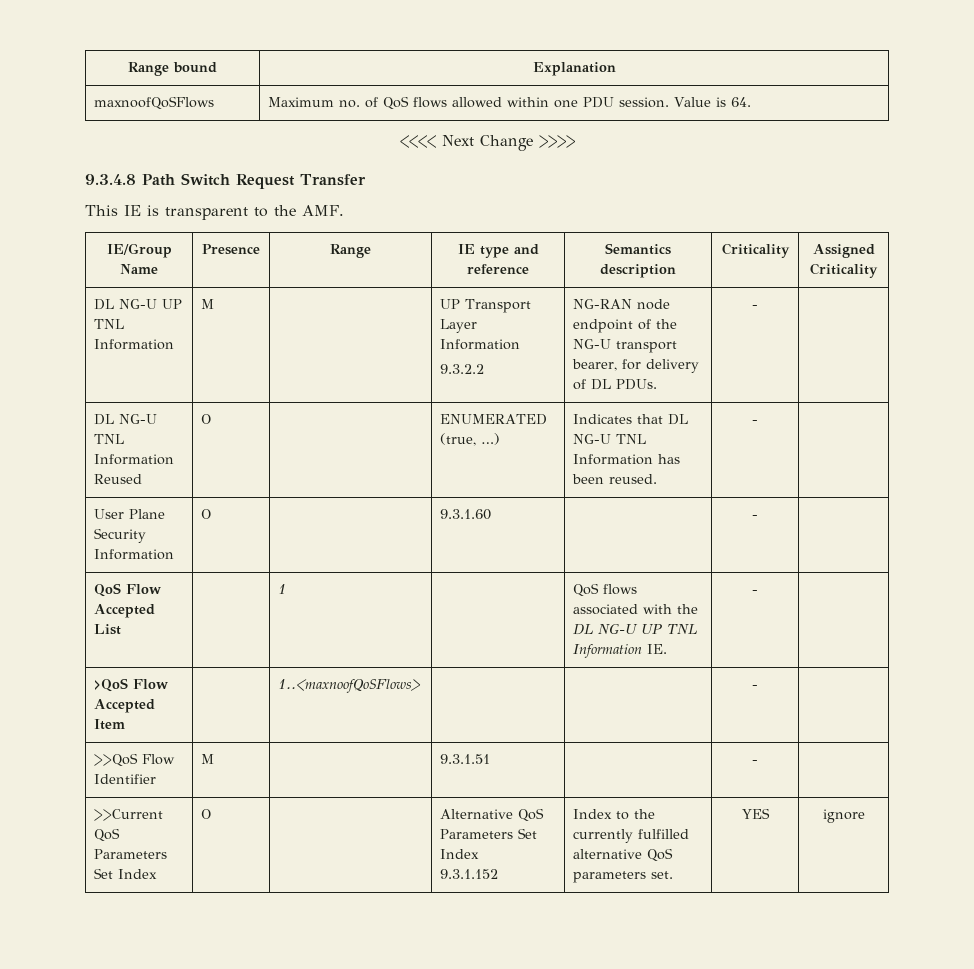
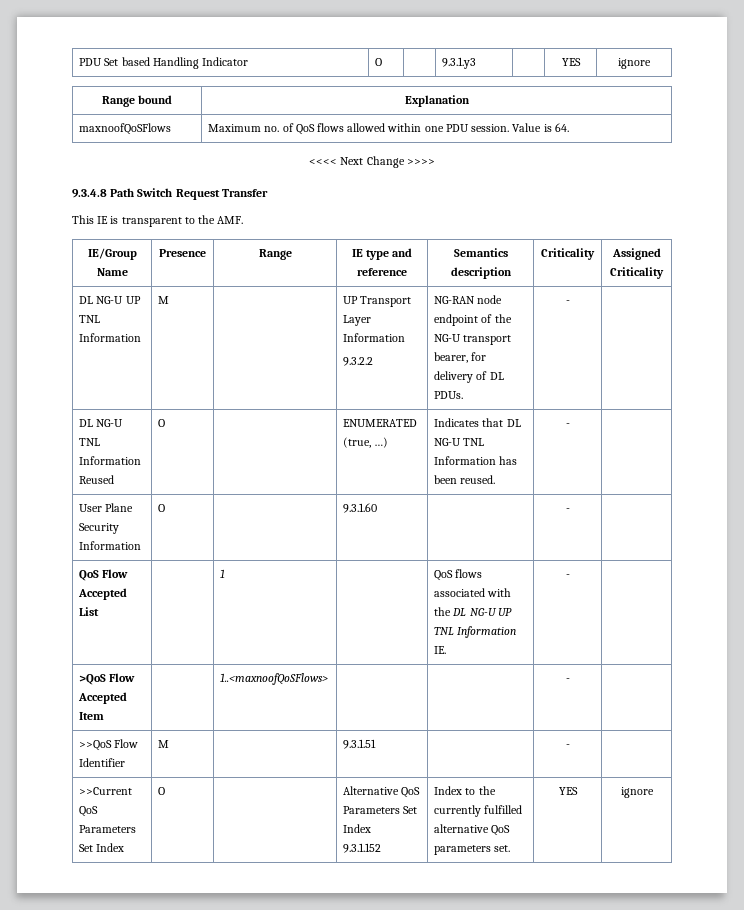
(128, 69) none -> [79,57,248,69] [375,58,383,66] [442,57,477,69] [561,58,581,66] [618,58,651,69] PDU Set based Handling Indicator | O | | 9.3.1.y3 | | YES | ignore //

